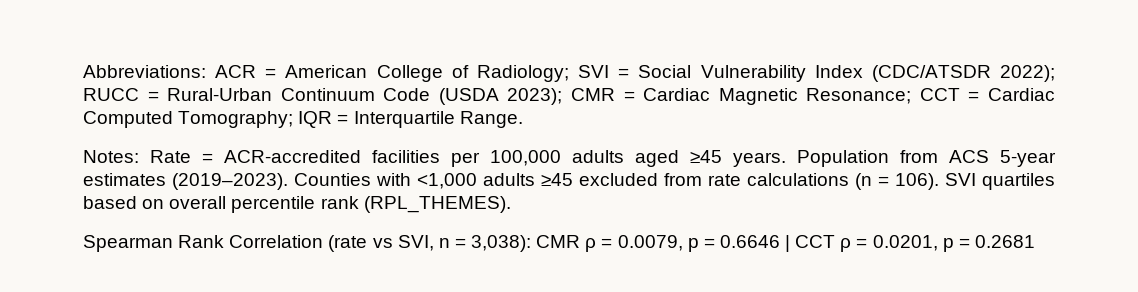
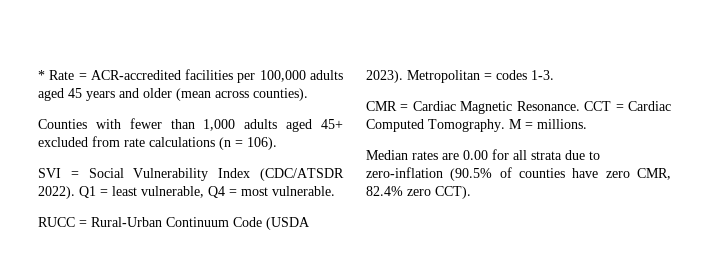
[83,65,1055,82] [83,88,1055,105] [83,111,523,128] [83,150,139,163] Abbreviations: ACR = American College of Radiology; SVI = Social Vulnerability Index (CDC/ATSDR 2022); RUCC = Rural-Urban Continuum Code (USDA 2023); CMR = Cardiac Magnetic Resonance; CCT = Cardiac Computed Tomography; IQR = Interquartile Range. // Notes: -> [38,70,45,80] *
[690,150,1056,167] [83,173,573,190] ≥45 years. Population from ACS 5-year estimates (2019–2023). Counties with <1,000 adults ≥45 -> [68,88,308,101] [38,118,343,132] 45 years and older (mean across counties). // Counties with fewer than 1,000 adults aged 45+
[945,173,1055,190] [83,196,511,213] [83,235,1035,252] SVI quartiles based on overall percentile rank (RPL_THEMES). // Spearman Rank Correlation (rate vs SVI, n = 3,038): CMR ρ = 0.0079, p = 0.6646 | CCT ρ = 0.0201, p = 0.2681 -> [38,168,344,181] [38,186,335,199] [38,217,310,230] [366,70,554,83] [366,101,671,114] [366,119,587,132] [366,149,600,160] [366,167,671,181] [366,186,471,199] // SVI = Social Vulnerability Index (CDC/ATSDR 2022). Q1 = least vulnerable, Q4 = most vulnerable. // RUCC = Rural-Urban Continuum Code (USDA 2023). Metropolitan = codes 1-3. // CMR = Cardiac Magnetic Resonance. CCT = Cardiac Computed Tomography. M = millions. // Median rates are 0.00 for all strata due to zero-inflation (90.5% of counties have zero CMR, 82.4% zero CCT).

